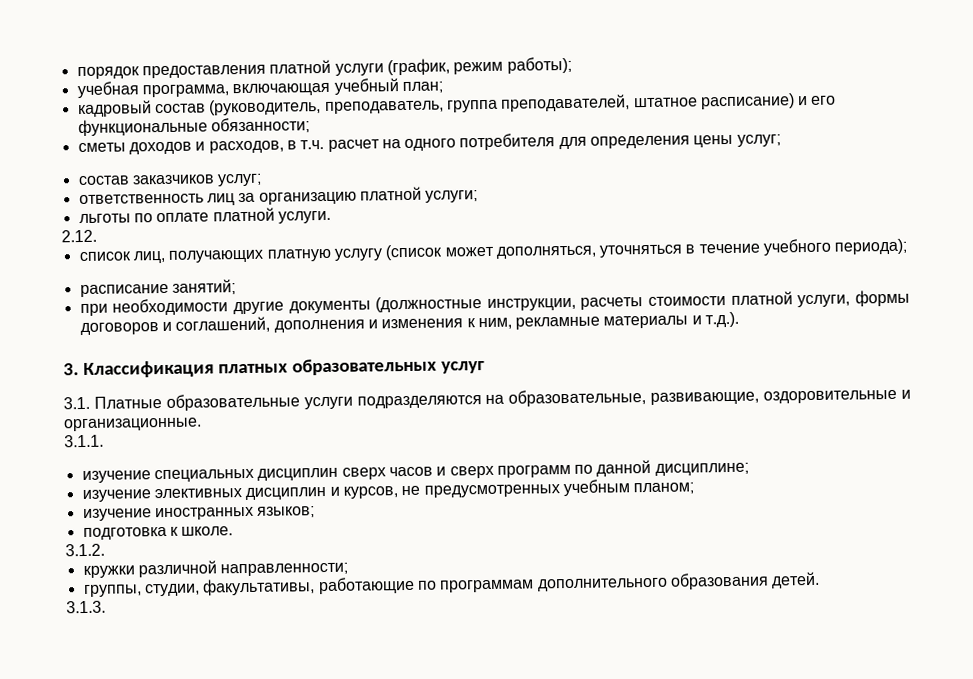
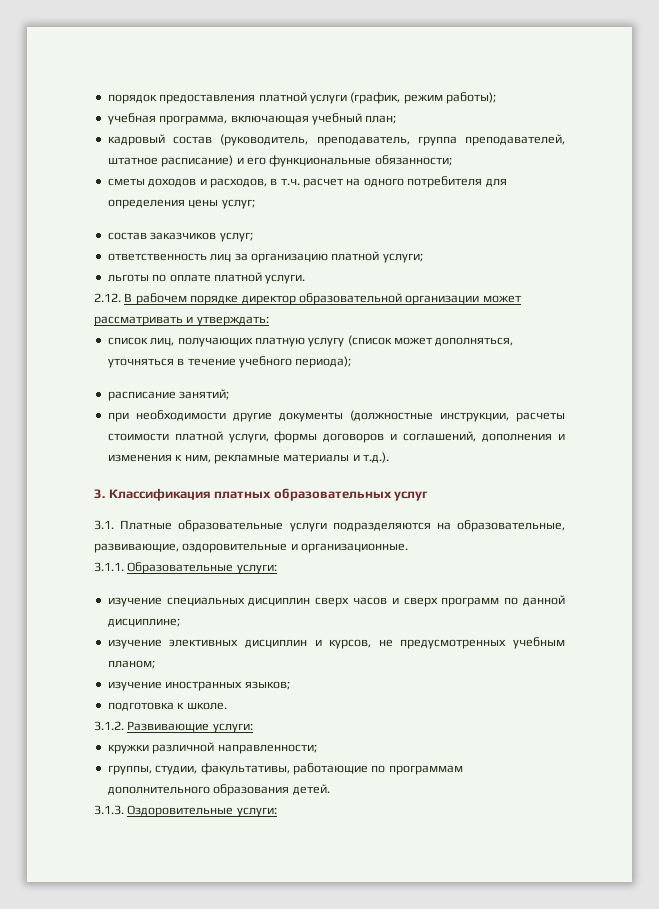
(97, 236) none -> [124,293,522,305] [94,316,269,326] В рабочем порядке директор образовательной организации может рассматривать и утверждать:
(104, 441) none -> [127,562,277,574] Образовательные услуги:
(105, 550) none -> [127,721,253,733] Развивающие услуги:
(106, 607) none -> [127,805,277,817] Оздоровительные услуги:

